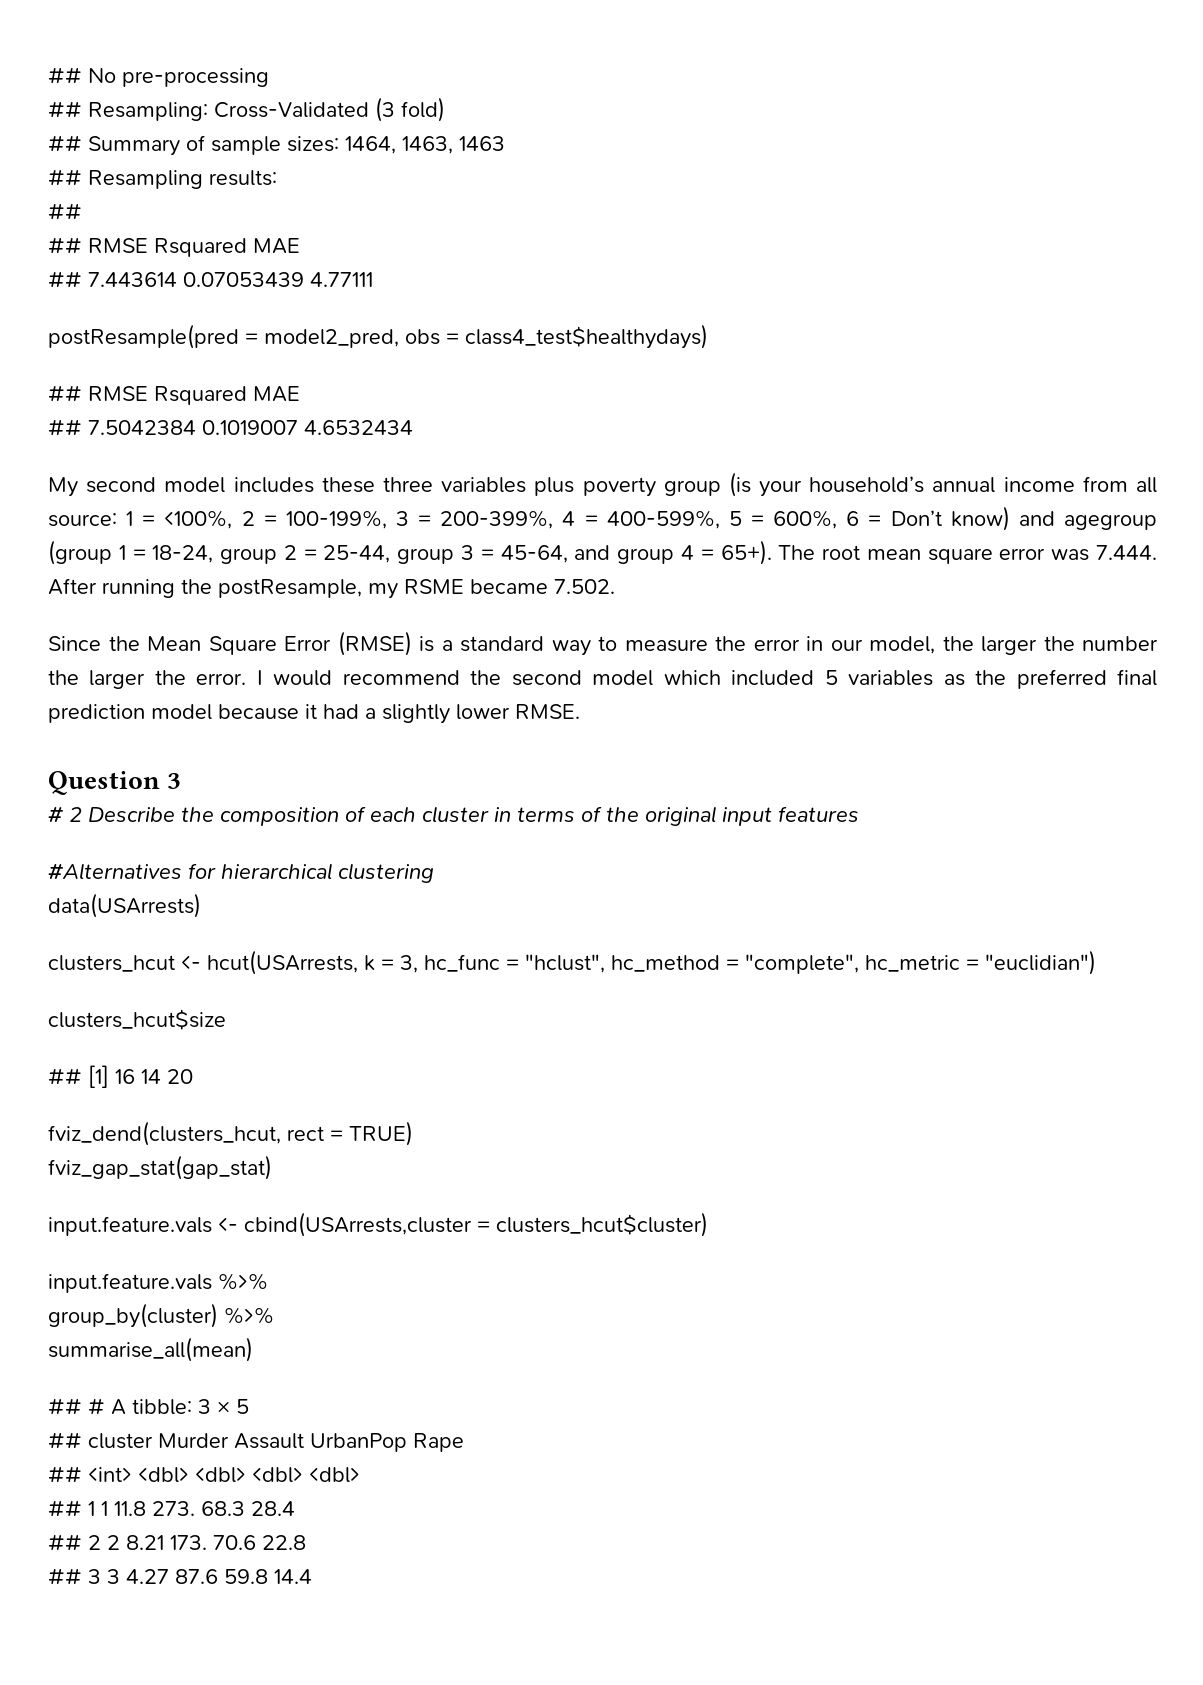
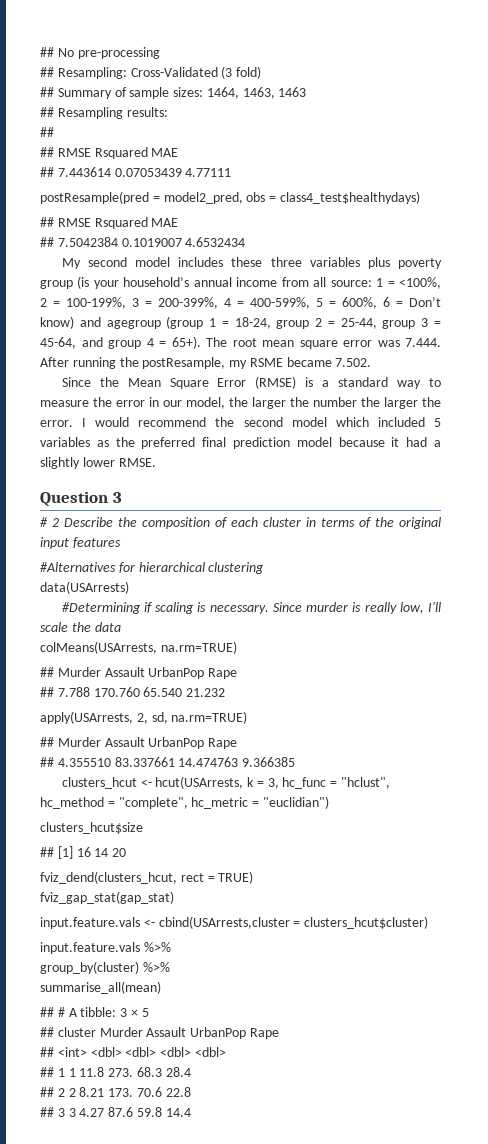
(201, 905) none -> [61,602,442,614] [40,622,121,632] [40,641,237,654] [40,667,238,679] [40,687,226,697] [40,711,248,724] [40,737,238,749] [40,757,296,767] // #Determining if scaling is necessary. Since murder is really low, I'll scale the data // colMeans(USArrests, na.rm=TRUE) // ## Murder Assault UrbanPop Rape // ## 7.788 170.760 65.540 21.232 // apply(USArrests, 2, sd, na.rm=TRUE) // ## Murder Assault UrbanPop Rape // ## 4.355510 83.337661 14.474763 9.366385

